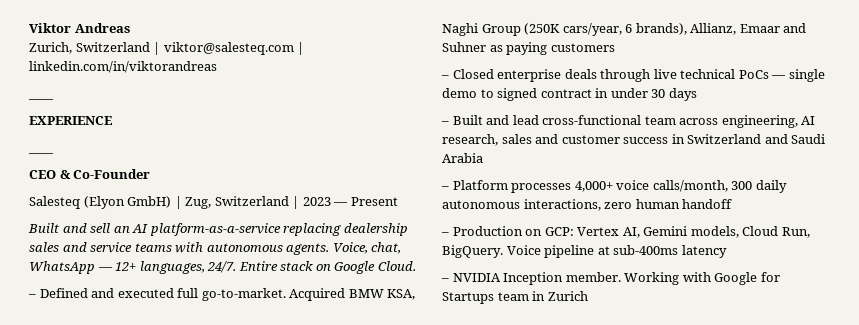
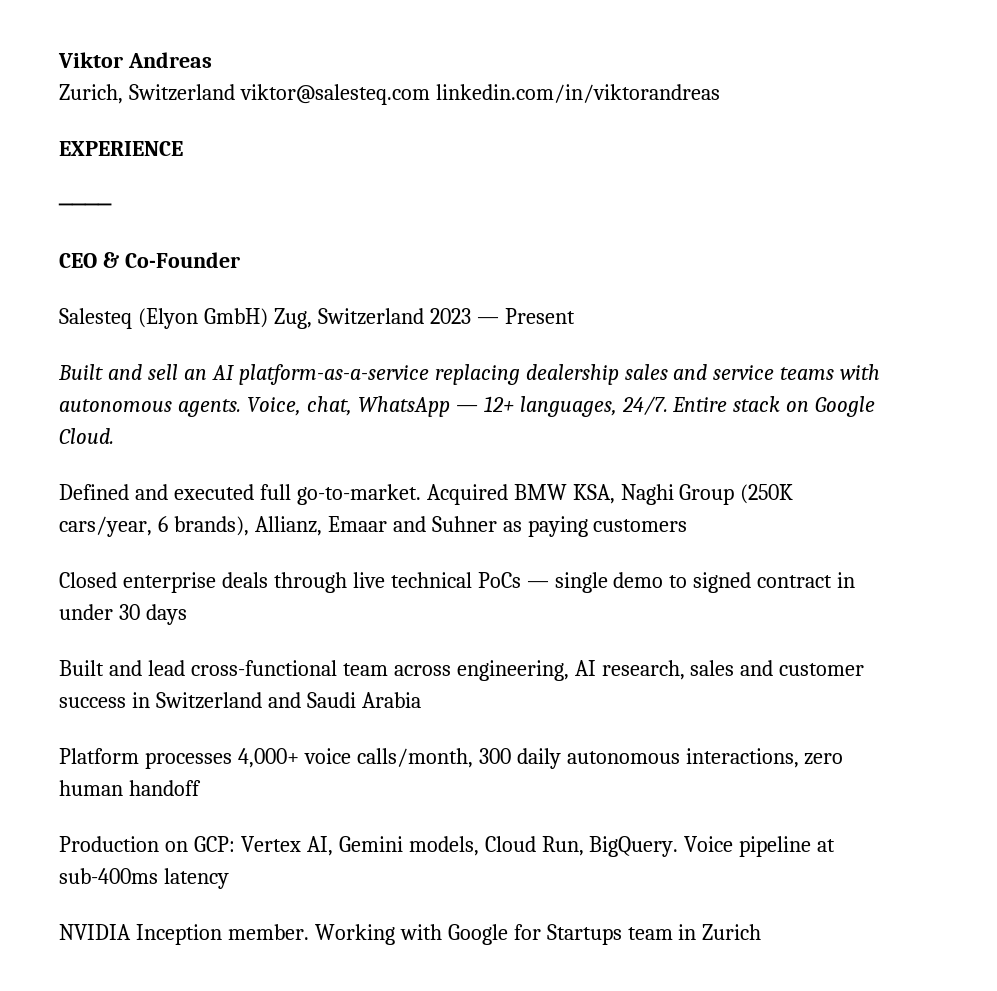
[153,42,305,55] | viktor@salesteq.com | -> [239,84,430,105] viktor@salesteq.com
[28,98,54,100] // ____ -> (720, 93) none
[28,152,54,154] ____ -> [58,203,112,212] ────
[174,196,182,209] | -> (268, 318) none
[292,196,300,209] | -> (424, 316) none
[28,294,36,298] – -> (114, 436) none
[441,75,449,79] – -> (688, 525) none
[441,121,449,125] – -> (187, 614) none
[441,186,449,190] – -> (421, 700) none
[441,232,449,236] – -> (201, 788) none
[441,278,449,282] – -> (229, 878) none

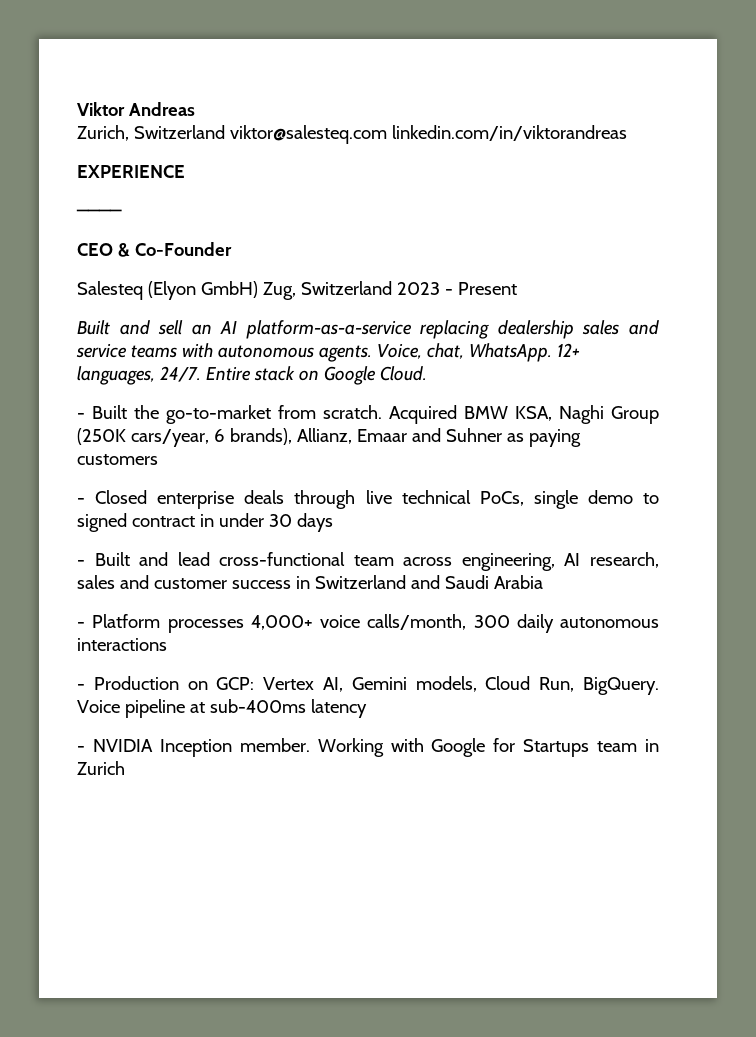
[476,317,499,324] — -> [444,289,453,295] -
[357,396,478,417] WhatsApp — -> [468,343,552,362] WhatsApp.
[59,484,421,505] Defined and executed full go-to-market. -> [77,405,382,424] - Built the go-to-market from scratch.
(688, 525) none -> [77,498,85,504] -
[477,572,549,588] PoCs — -> [479,491,524,506] PoCs,
(187, 614) none -> [77,560,85,566] -
(421, 700) none -> [77,622,85,628] -
[685,748,844,768] [59,780,201,796] interactions, zero human handoff // -> [77,638,167,651] [77,684,85,690] interactions // -
(229, 878) none -> [77,746,85,752] -

